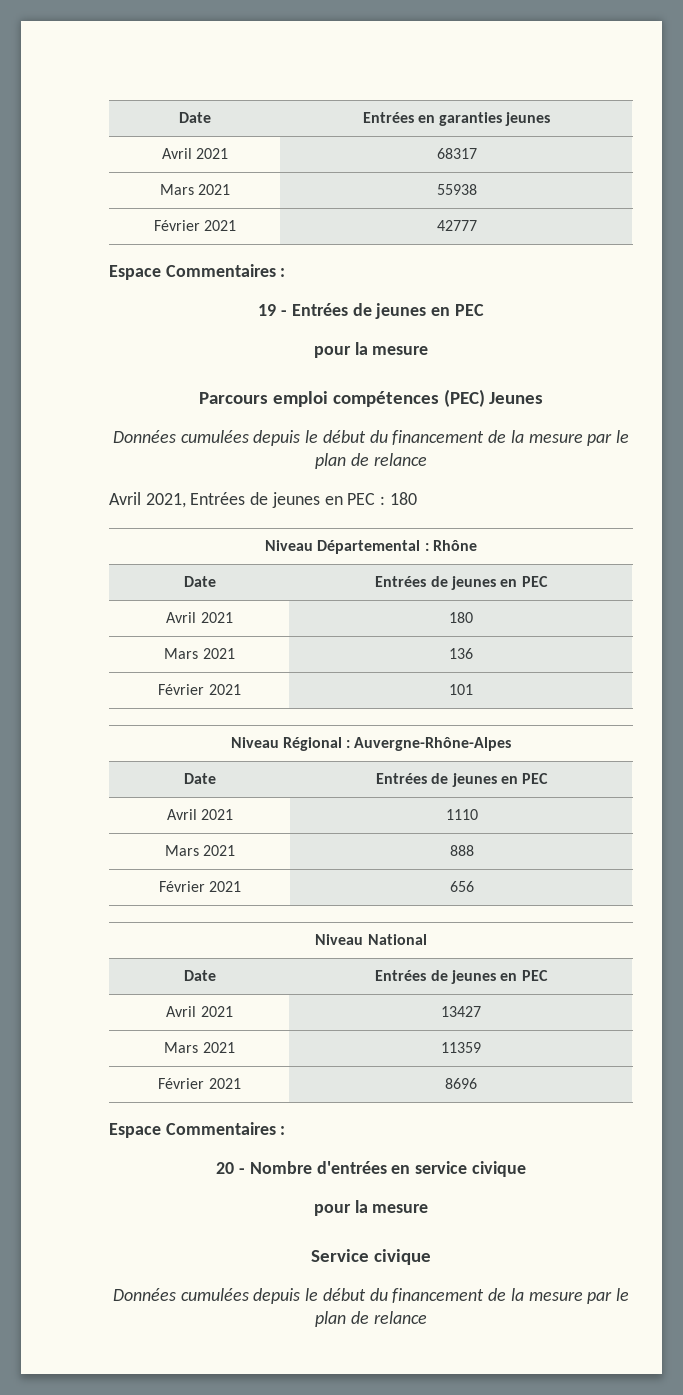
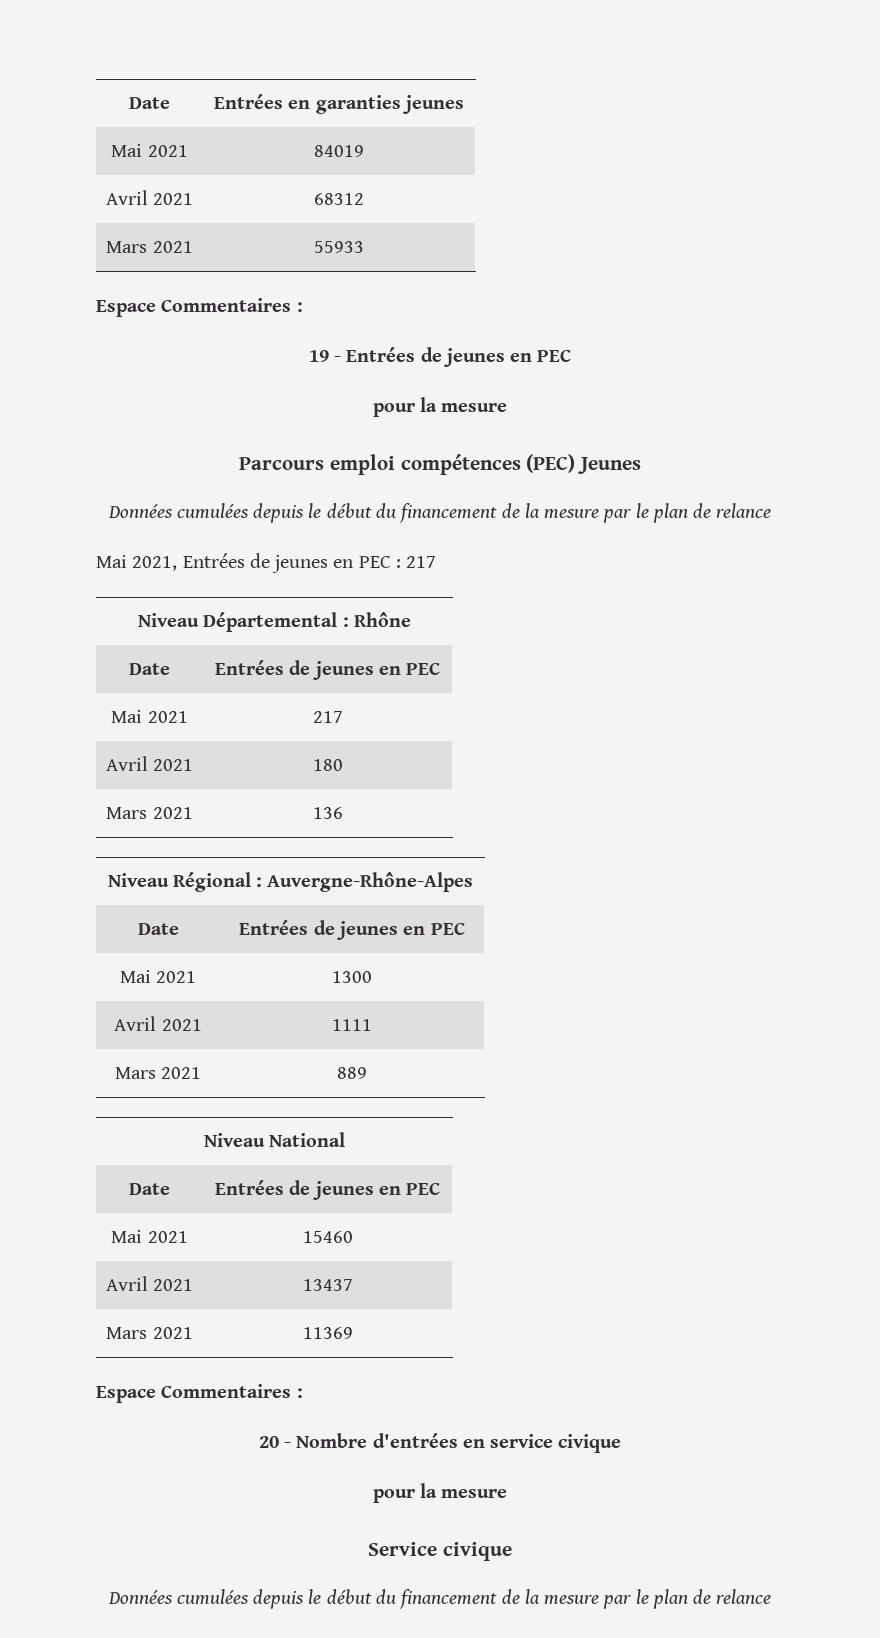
[161,148,229,159] [436,148,477,159] [159,184,231,195] [436,184,477,195] [153,220,237,231] [436,220,477,231] // Avril 2021 | 68317 // Mars 2021 | 55938 // Février 2021 | 42777 -> [111,144,188,157] [314,145,364,157] [105,190,194,205] [314,193,364,205] [106,241,193,253] [314,241,364,253] // Mai 2021 | 84019 // Avril 2021 | 68312 // Mars 2021 | 55933
[109,492,141,505] Avril -> [96,555,127,568] Mai
[389,492,417,505] 180 -> [406,556,437,568] 217
(548, 581) none -> [111,710,188,723] [312,711,343,723] // Mai 2021 | 217
[158,684,241,695] [448,684,473,695] // Février 2021 | 101 -> (343, 813) none
[166,809,234,820] [445,809,478,820] [164,845,236,856] [449,845,474,856] [158,881,242,892] [449,881,474,892] // Avril 2021 | 1110 // Mars 2021 | 888 // Février 2021 | 656 -> [119,970,197,983] [332,971,372,983] [114,1016,202,1031] [332,1019,372,1031] [114,1067,202,1079] [337,1067,367,1079] // Mai 2021 | 1300 // Avril 2021 | 1111 // Mars 2021 | 889
[166,1006,233,1017] [440,1006,481,1017] [164,1042,235,1053] [440,1042,481,1053] [158,1078,241,1089] [444,1078,477,1089] // Avril 2021 | 13427 // Mars 2021 | 11359 // Février 2021 | 8696 -> [111,1230,188,1243] [302,1231,353,1243] [105,1276,194,1291] [302,1279,353,1291] [106,1327,193,1339] [302,1327,353,1339] // Mai 2021 | 15460 // Avril 2021 | 13437 // Mars 2021 | 11369

